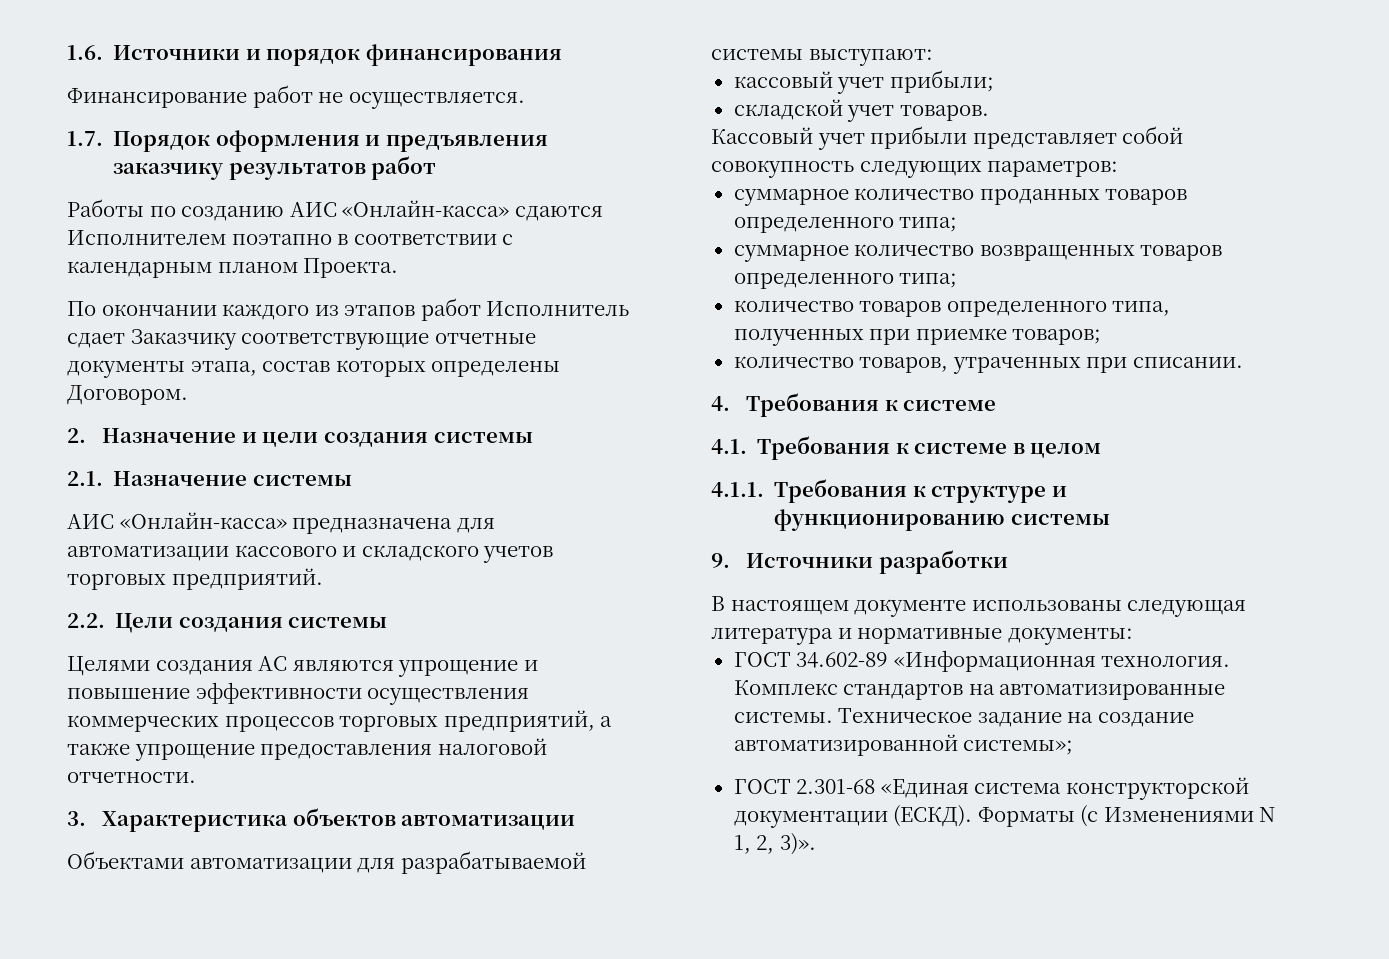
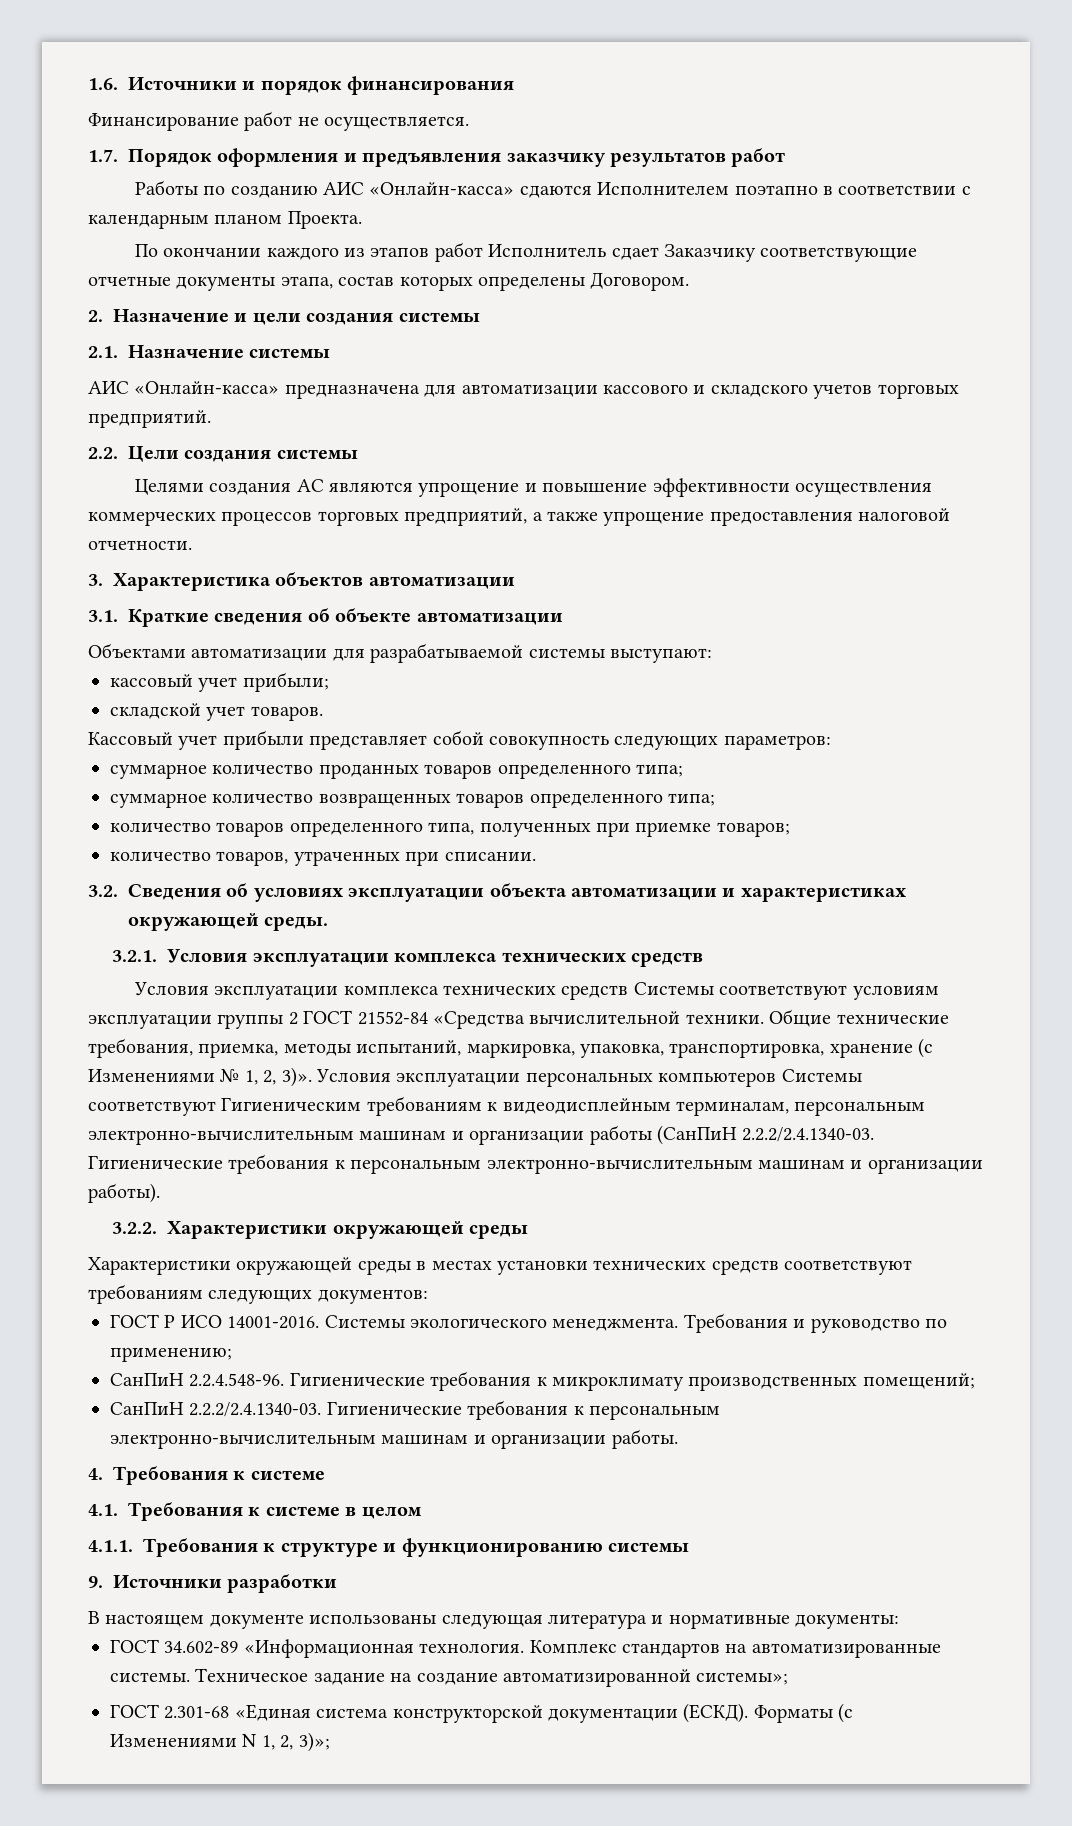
(576, 822) none -> [88,608,563,627] // 3.1. Краткие сведения об объекте автоматизации
(1243, 362) none -> [88,883,907,902] [128,912,329,931] [112,949,704,967] [133,982,939,1000] [88,1009,949,1029] [88,1038,934,1058] [88,1067,862,1087] [88,1096,926,1116] [88,1125,875,1145] [88,1154,983,1174] [88,1183,160,1203] [112,1220,529,1239] [88,1257,913,1275] [88,1284,428,1304] [110,1313,947,1333] [110,1347,232,1362] [110,1371,975,1391] [110,1400,720,1420] [110,1429,678,1449] // 3.2. Сведения об условиях эксплуатации объекта автоматизации и характеристиках окружающей среды. // 3.2.1. Условия эксплуатации комплекса технических средств // Условия эксплуатации комплекса технических средств Системы соответствуют условиям эксплуатации группы 2 ГОСТ 21552-84 «Средства вычислительной техники. Общие технические требования, приемка, методы испытаний, маркировка, упаковка, транспортировка, хранение (с Изменениями № 1, 2, 3)». Условия эксплуатации персональных компьютеров Системы соответствуют Гигиеническим требованиям к видеодисплейным терминалам, персональным электронно-вычислительным машинам и организации работы (СанПиН 2.2.2/2.4.1340-03. Гигиенические требования к персональным электронно-вычислительным машинам и организации работы). // 3.2.2. Характеристики окружающей среды // Характеристики окружающей среды в местах установки технических средств соответствуют требованиям следующих документов: // ГОСТ Р ИСО 14001-2016. Системы экологического менеджмента. Требования и руководство по применению; // СанПиН 2.2.4.548-96. Гигиенические требования к микроклимату производственных помещений; // СанПиН 2.2.2/2.4.1340-03. Гигиенические требования к персональным электронно-вычислительным машинам и организации работы.
[779,833,816,855] 3)». -> [298,1732,330,1752] 3)»;

